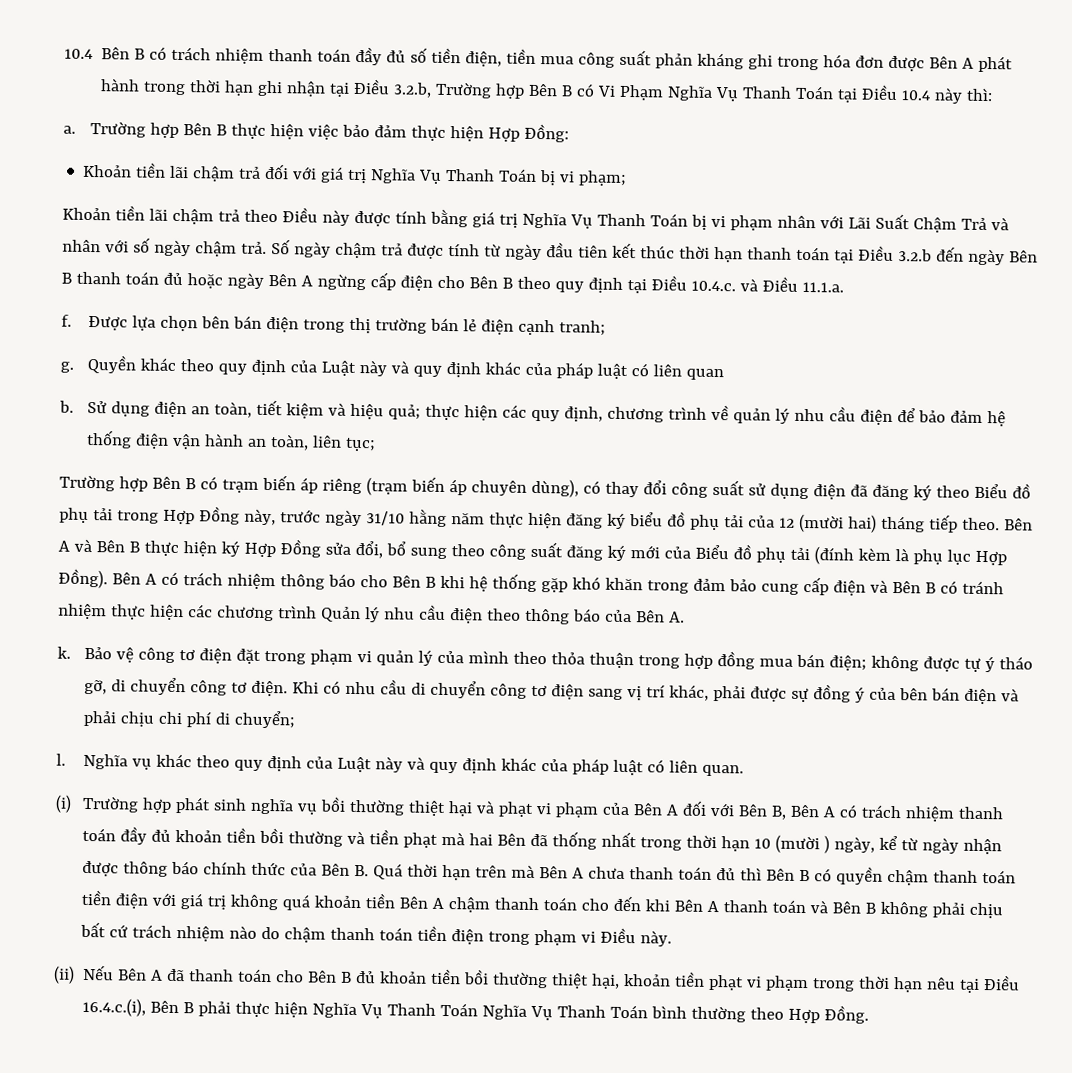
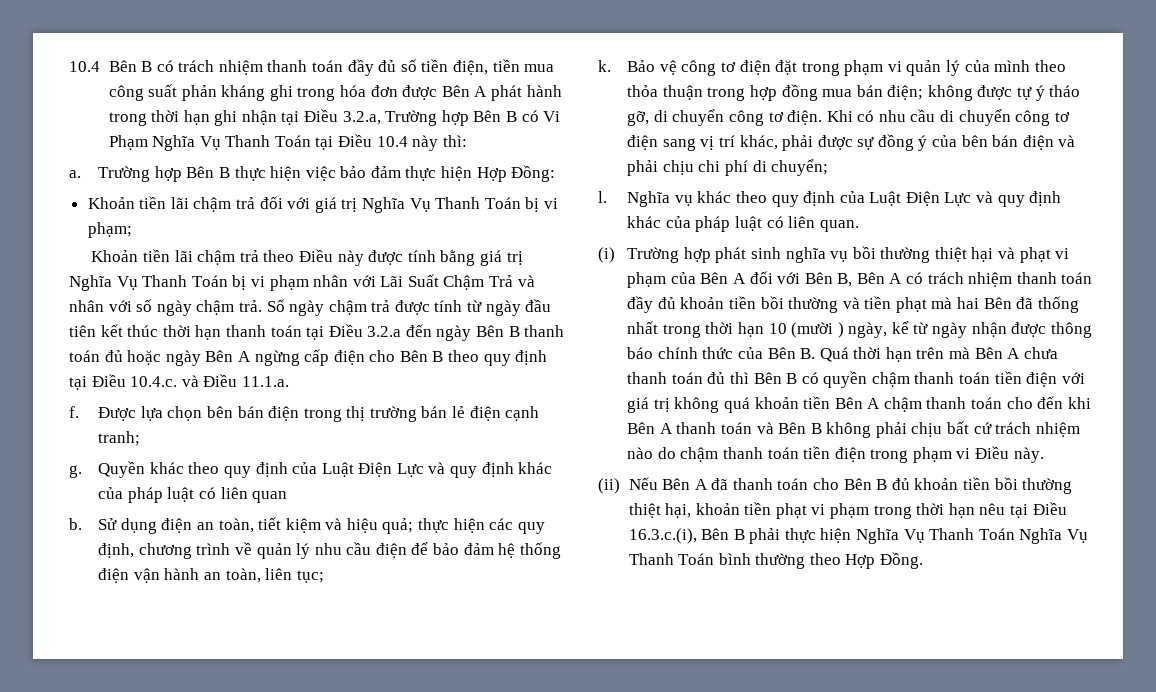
[393,82,433,98] 3.2.b, -> [342,111,381,125] 3.2.a,
[897,249,932,262] 3.2.b -> [367,326,402,337] 3.2.a
[358,360,387,377] này -> [358,462,424,477] Điện Lực
[59,474,1031,501] [59,506,1033,533] [58,538,1007,566] [58,568,1004,596] [58,603,685,625] // Trường hợp Bên B có trạm biến áp riêng (trạm biến áp chuyên dùng), có thay đổi công suất sử dụng điện đã đăng ký theo Biểu đồ phụ tải trong Hợp Đồng này, trước ngày 31/10 hằng năm thực hiện đăng ký biểu đồ phụ tải của 12 (mười hai) tháng tiếp theo. Bên A và Bên B thực hiện ký Hợp Đồng sửa đổi, bổ sung theo công suất đăng ký mới của Biểu đồ phụ tải (đính kèm là phụ lục Hợp Đồng). Bên A có trách nhiệm thông báo cho Bên B khi hệ thống gặp khó khăn trong đảm bảo cung cấp điện và Bên B có tránh nhiệm thực hiện các chương trình Quản lý nhu cầu điện theo thông báo của Bên A. -> (324, 576) none
[374,756,403,773] này -> [905,191,972,206] Điện Lực
[82,997,147,1017] 16.4.c.(i), -> [628,528,697,544] 16.3.c.(i),

